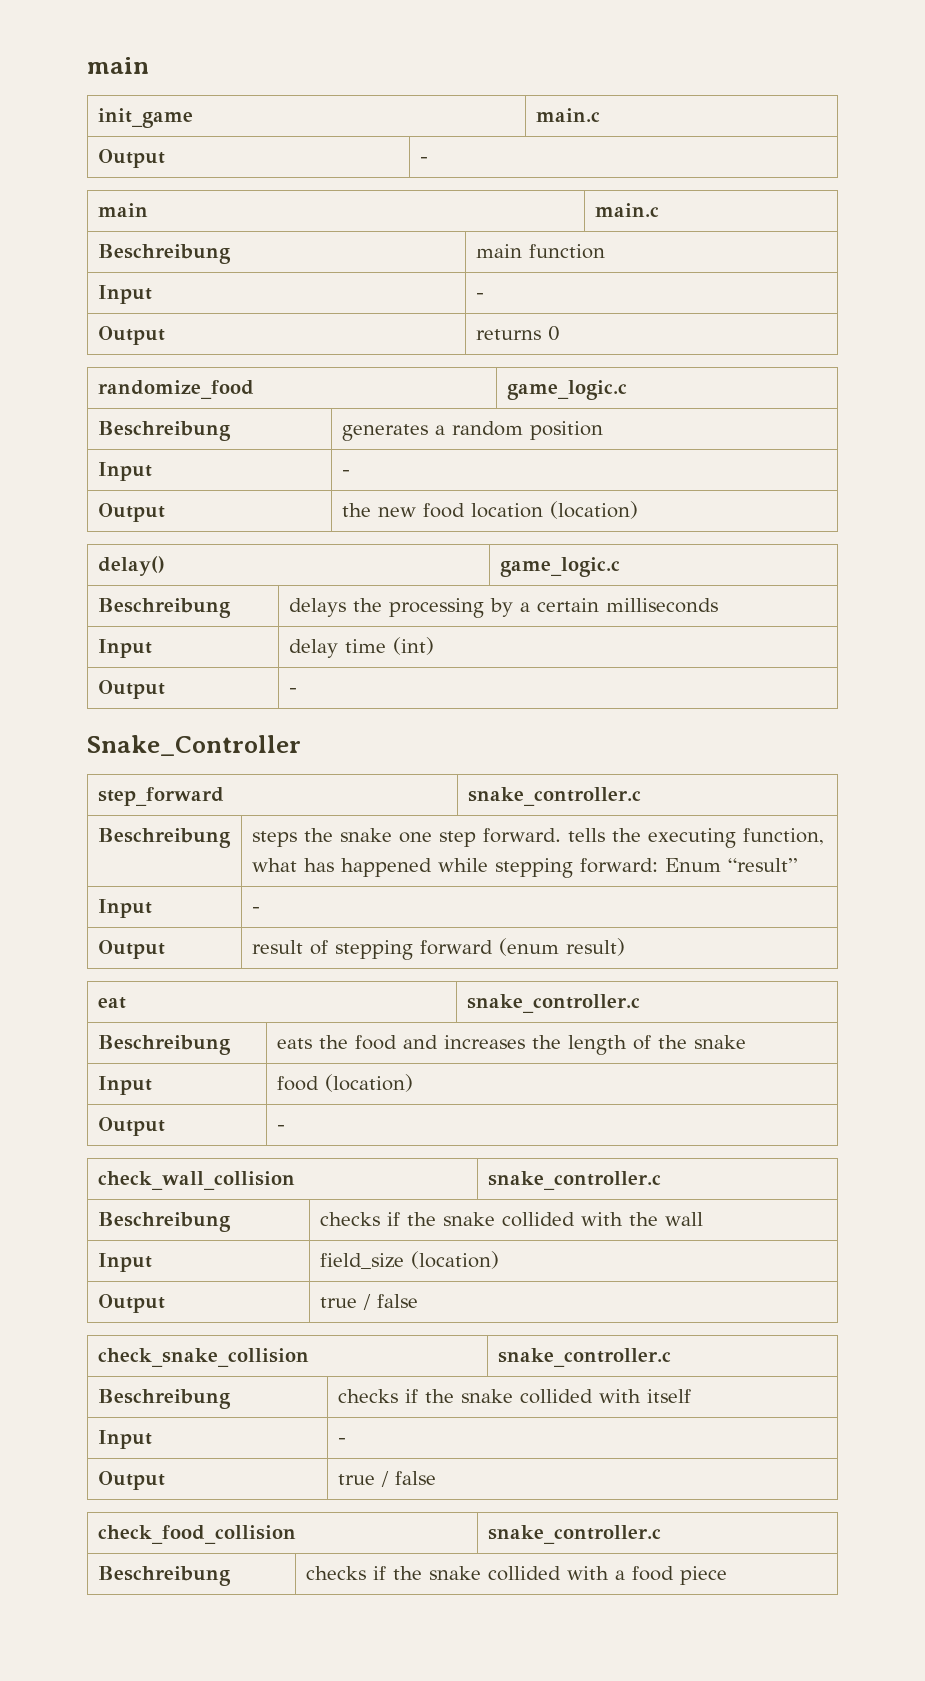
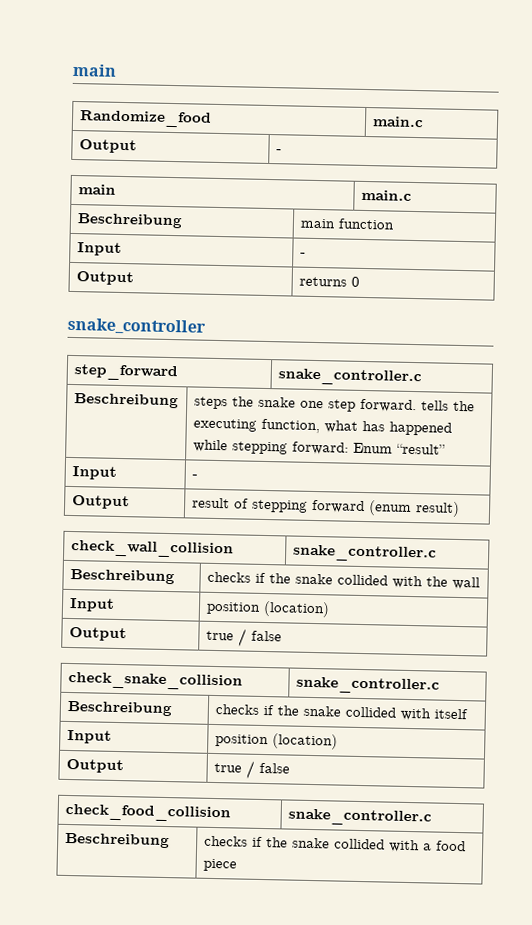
[97,108,193,128] init_game -> [78,110,212,128] Randomize_food
[97,380,254,399] [506,380,627,400] [97,421,231,441] [341,421,603,441] [97,462,152,481] [341,470,350,476] [97,503,165,522] [341,501,638,519] [97,556,165,576] [499,557,620,577] [97,598,231,618] [288,598,718,618] [97,639,152,658] [288,637,434,658] [97,680,165,699] [288,688,297,694] [87,735,301,756] // randomize_food | game_logic.c // Beschreibung | generates a random position // Input | - // Output | the new food location (location) // delay() | game_logic.c // Beschreibung | delays the processing by a certain milliseconds // Input | delay time (int) // Output | - // Snake_Controller -> [67,317,206,336] // snake_controller
[97,997,126,1009] [466,994,640,1013] [97,1035,231,1055] [276,1035,746,1055] [97,1076,152,1095] [276,1074,413,1092] [97,1117,165,1136] [276,1125,285,1131] // eat | snake_controller.c // Beschreibung | eats the food and increases the length of the snake // Input | food (location) // Output | - -> (460, 509) none
[319,1253,404,1269] field_size -> [205,601,261,615] position
[337,1438,346,1444] - -> [214,733,338,750] position (location)

